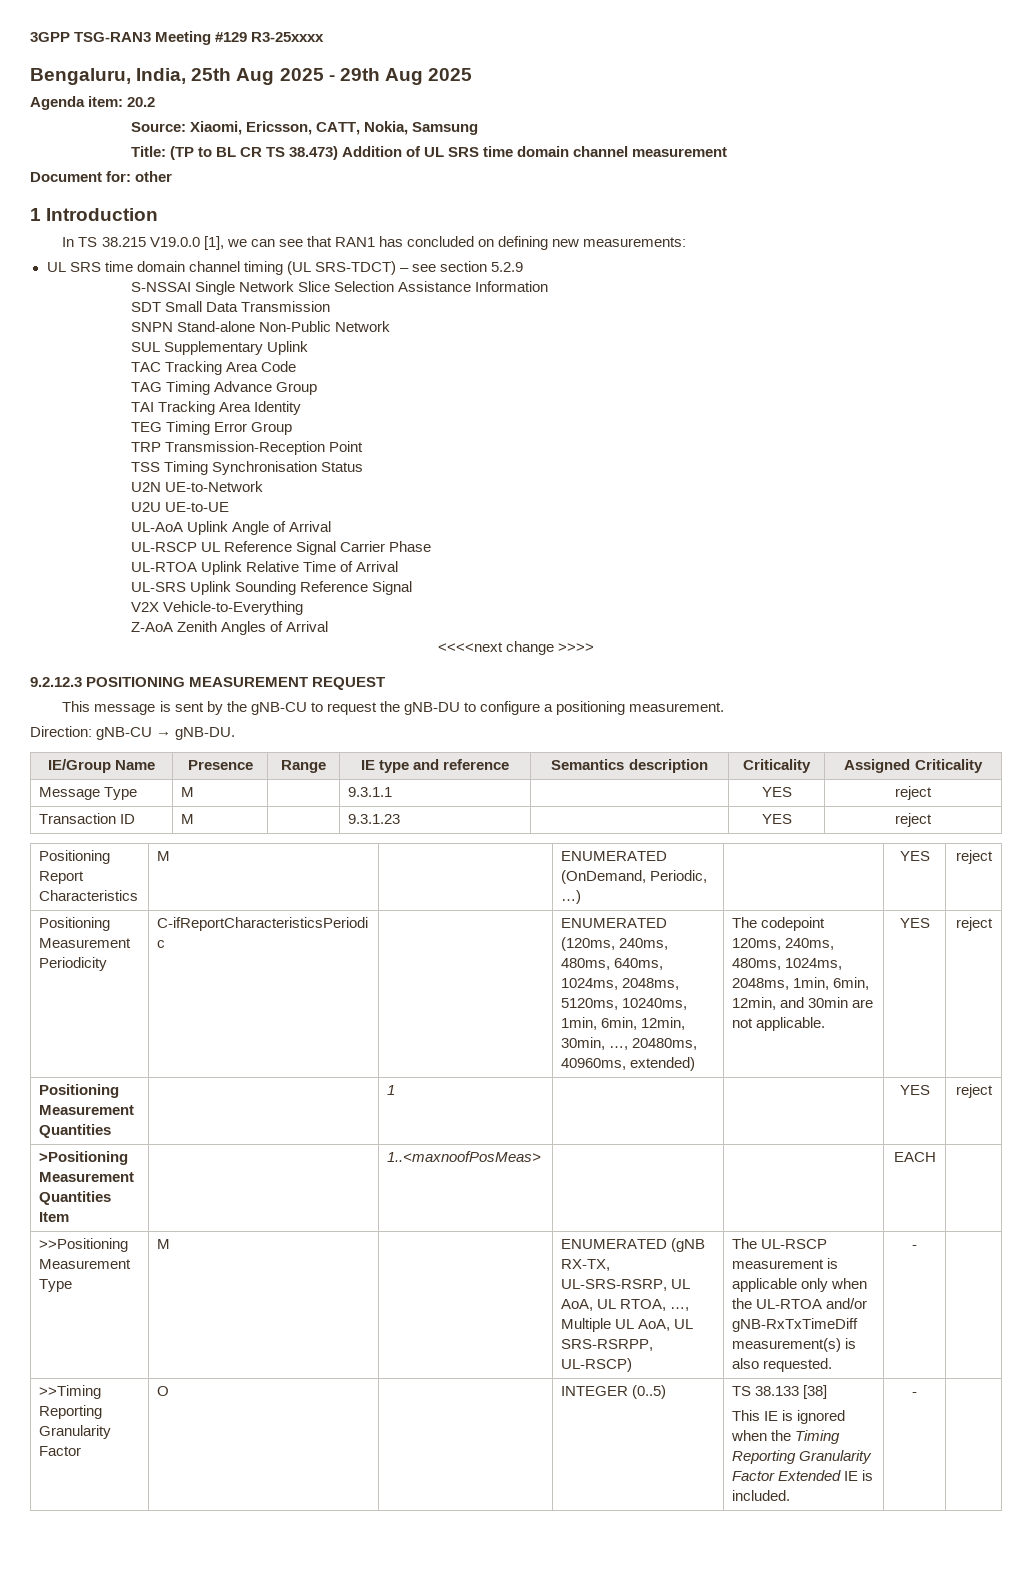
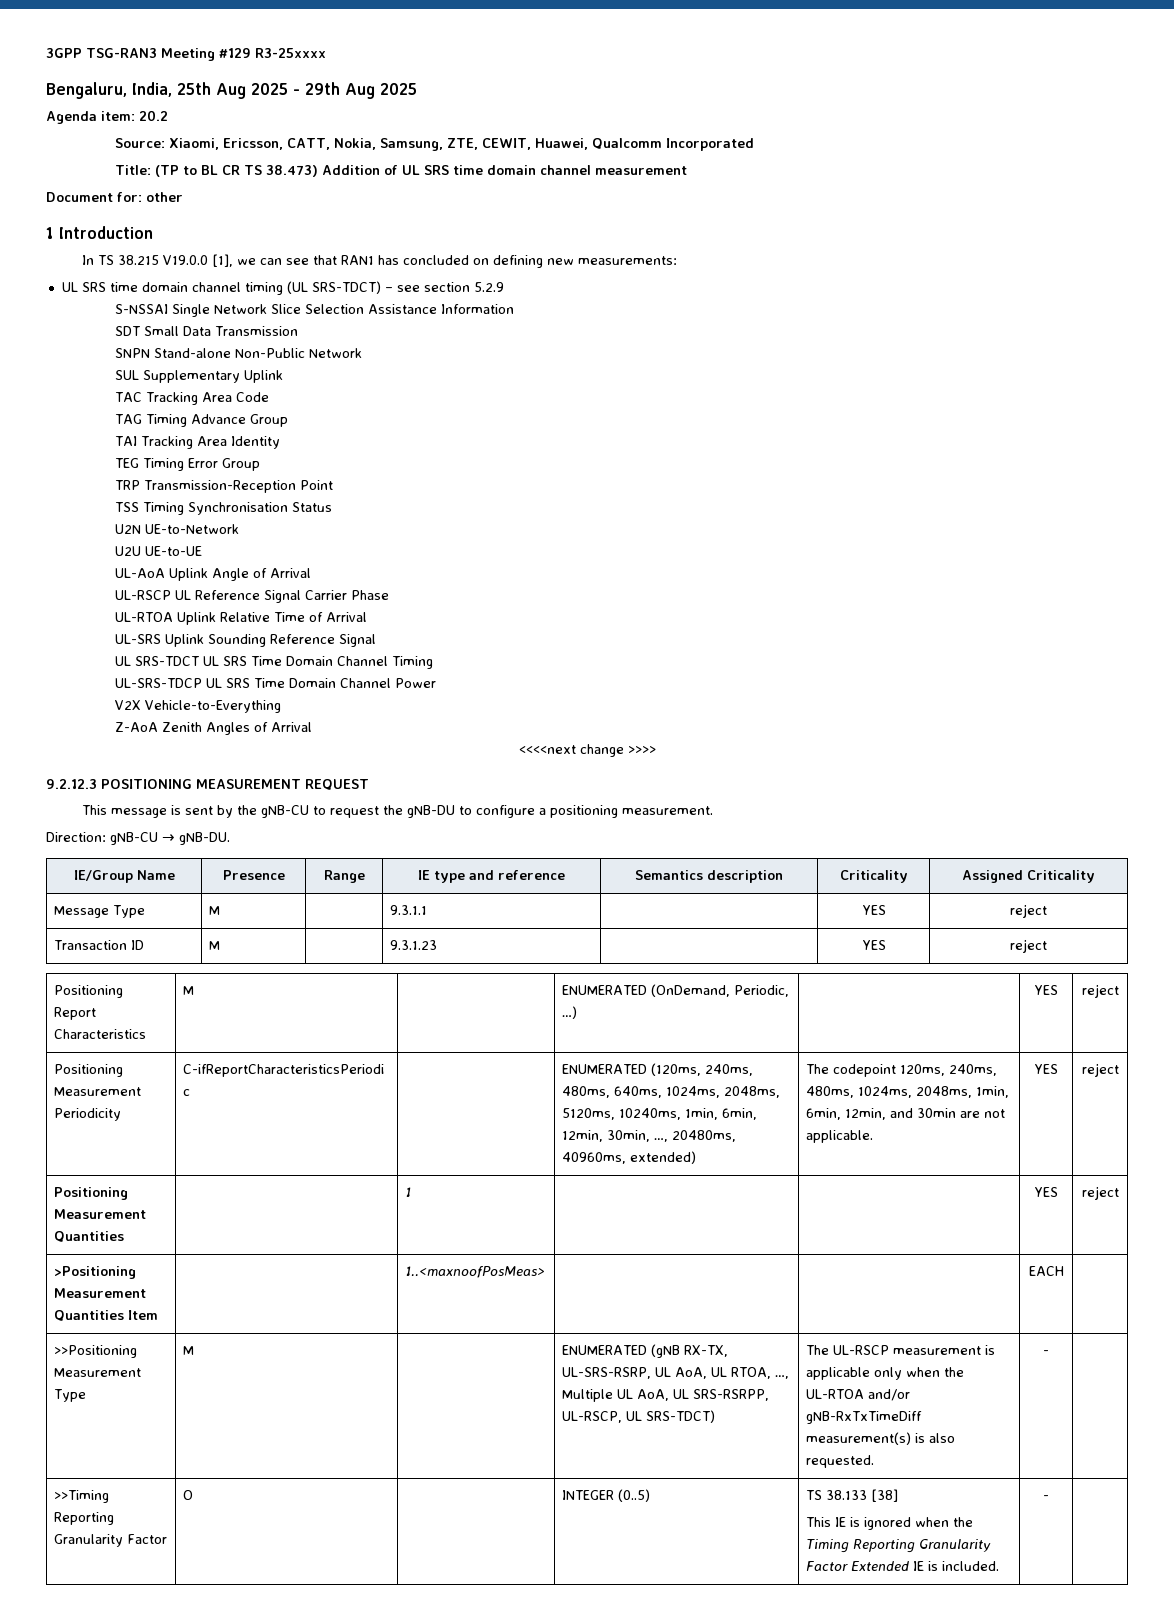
[411,122,478,135] Samsung -> [380,138,755,151] Samsung, ZTE, CEWIT, Huawei, Qualcomm Incorporated
(412, 588) none -> [115,656,434,669] [115,678,437,688] // UL SRS-TDCT UL SRS Time Domain Channel Timing // UL-SRS-TDCP UL SRS Time Domain Channel Power
[561,1358,633,1372] UL-RSCP) -> [562,1410,716,1423] UL-RSCP, UL SRS-TDCT)

